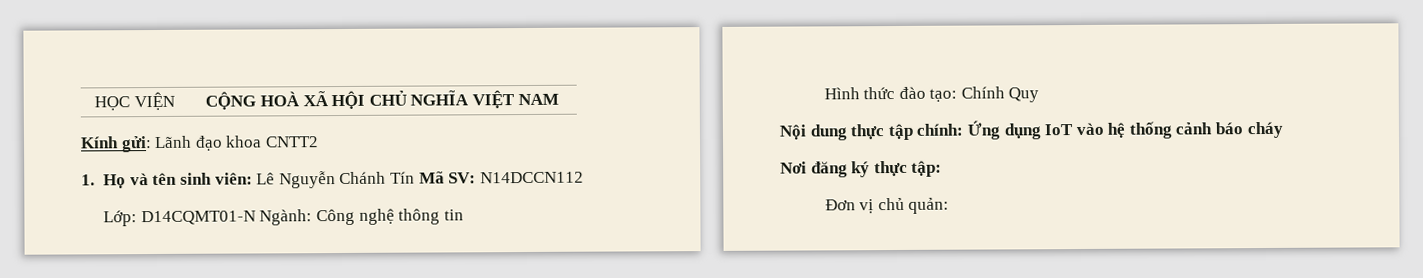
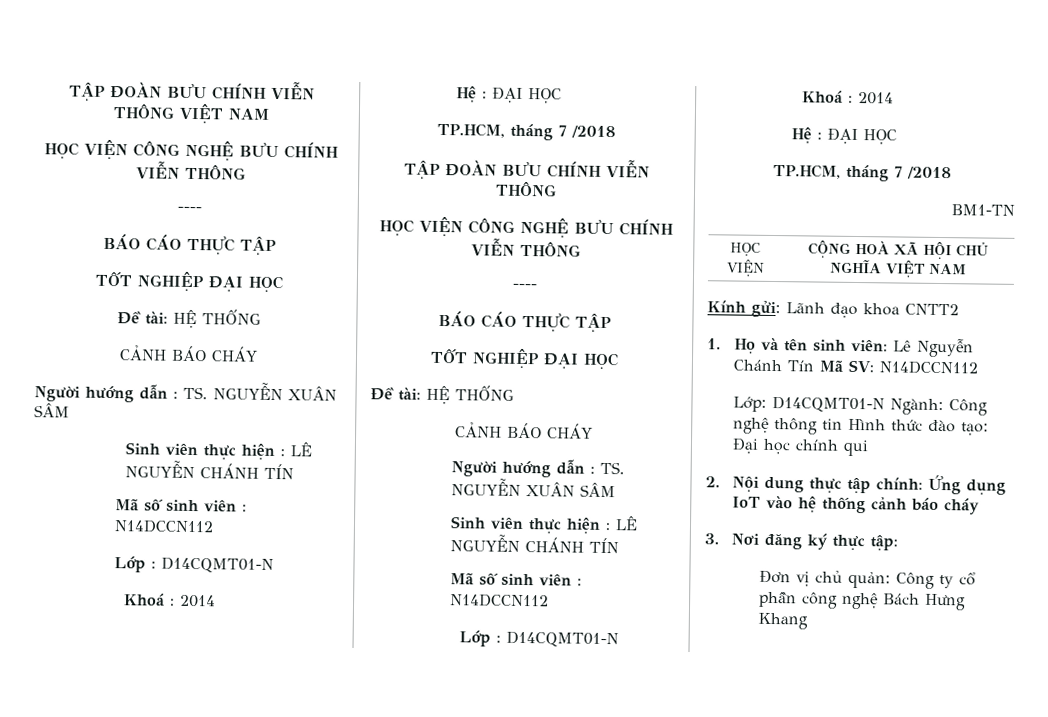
(94, 103) none -> [68,81,315,101] [112,103,269,124] [43,139,339,161] [135,161,246,180] [177,206,202,213] [103,233,276,255] [94,271,283,293] [116,309,261,329] [118,345,258,362] [34,382,337,403] [34,403,70,418] [124,442,312,461] [124,460,294,480] [115,498,248,513] [114,519,215,534] [114,556,275,574] [123,593,216,608] [456,86,563,104] [437,122,616,141] [403,159,650,179] [495,181,557,197] [378,216,674,238] [470,238,581,257] [512,283,537,290] [438,310,611,333] [429,348,619,370] [370,385,514,405] [454,422,593,439] [451,459,626,478] [451,478,617,498] [450,516,639,534] [450,534,620,554] [450,572,583,587] [450,593,550,608] [458,630,619,648] [801,90,894,105] [791,127,898,145] [773,163,952,182] [951,204,1015,216] TẬP ĐOÀN BƯU CHÍNH VIỄN THÔNG VIỆT NAM // HỌC VIỆN CÔNG NGHỆ BƯU CHÍNH VIỄN THÔNG // ---- // BÁO CÁO THỰC TẬP // TỐT NGHIỆP ĐẠI HỌC // Đề tài: HỆ THỐNG // CẢNH BÁO CHÁY // Người hướng dẫn : TS. NGUYỄN XUÂN SÂM // Sinh viên thực hiện : LÊ NGUYỄN CHÁNH TÍN // Mã số sinh viên : N14DCCN112 // Lớp : D14CQMT01-N // Khoá : 2014 // Hệ : ĐẠI HỌC // TP.HCM, tháng 7 /2018 // TẬP ĐOÀN BƯU CHÍNH VIỄN THÔNG // HỌC VIỆN CÔNG NGHỆ BƯU CHÍNH VIỄN THÔNG // ---- // BÁO CÁO THỰC TẬP // TỐT NGHIỆP ĐẠI HỌC // Đề tài: HỆ THỐNG // CẢNH BÁO CHÁY // Người hướng dẫn : TS. NGUYỄN XUÂN SÂM // Sinh viên thực hiện : LÊ NGUYỄN CHÁNH TÍN // Mã số sinh viên : N14DCCN112 // Lớp : D14CQMT01-N // Khoá : 2014 // Hệ : ĐẠI HỌC // TP.HCM, tháng 7 /2018 // BM1-TN //
(464, 215) // -> (844, 424) none
[960,86,1040,103] Chính Quy // -> [732,437,870,457] [705,476,720,488] Đại học chính qui // 2.
(1284, 130) none -> [704,533,719,545] 3.
(950, 205) none -> [895,572,976,589] [758,590,966,611] [757,612,808,630] Công ty cổ phần công nghệ Bách Hưng Khang

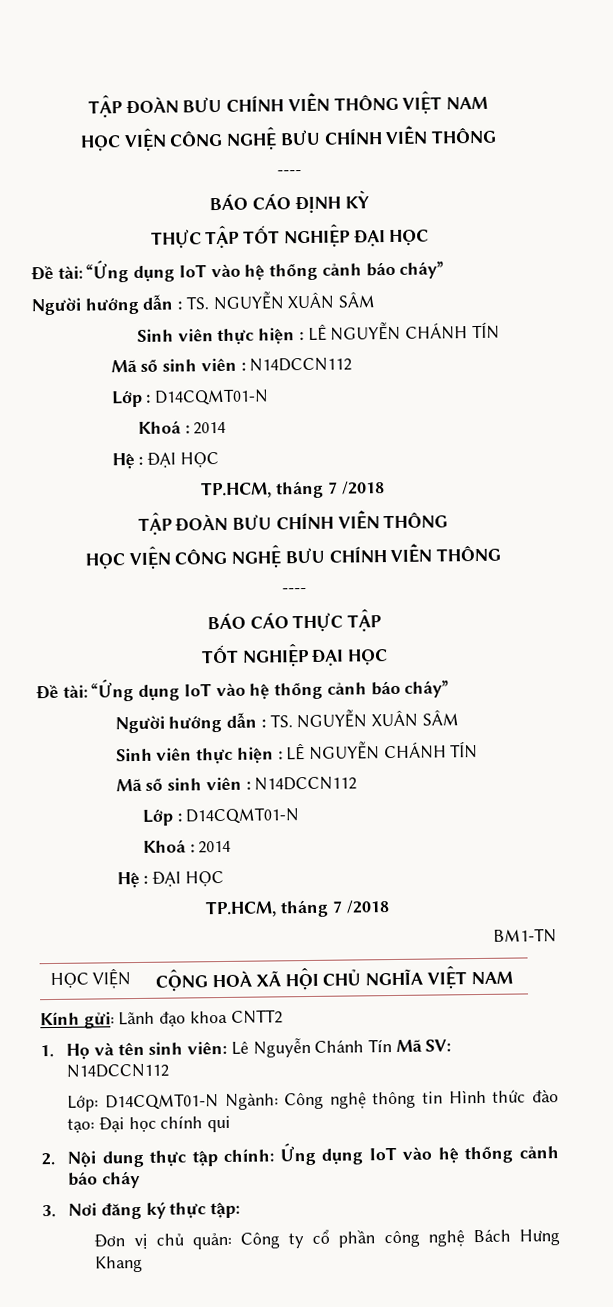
[187,235,276,255] [94,271,283,293] [116,309,261,329] [118,345,258,362] THỰC TẬP // TỐT NGHIỆP ĐẠI HỌC // Đề tài: HỆ THỐNG // CẢNH BÁO CHÁY -> [294,190,369,214] [150,223,430,249] [31,260,445,283] ĐỊNH KỲ // THỰC TẬP TỐT NGHIỆP ĐẠI HỌC // Đề tài: “Ứng dụng IoT vào hệ thống cảnh báo cháy”
[426,385,514,405] [454,422,593,439] HỆ THỐNG // CẢNH BÁO CHÁY -> [91,679,450,702] “Ứng dụng IoT vào hệ thống cảnh báo cháy”

